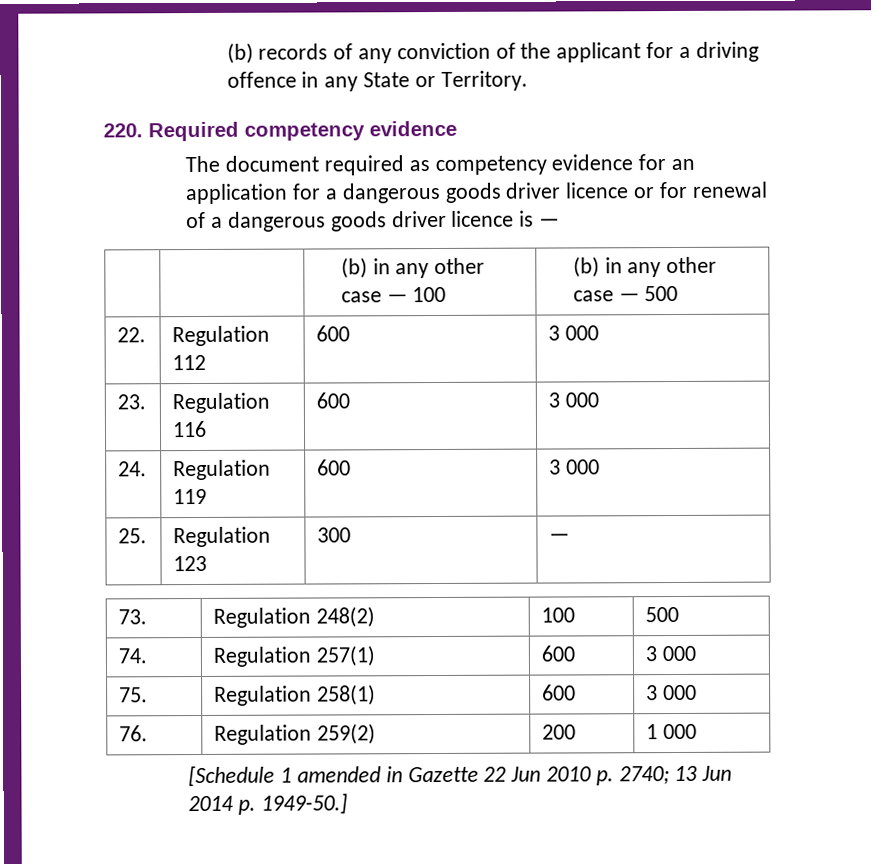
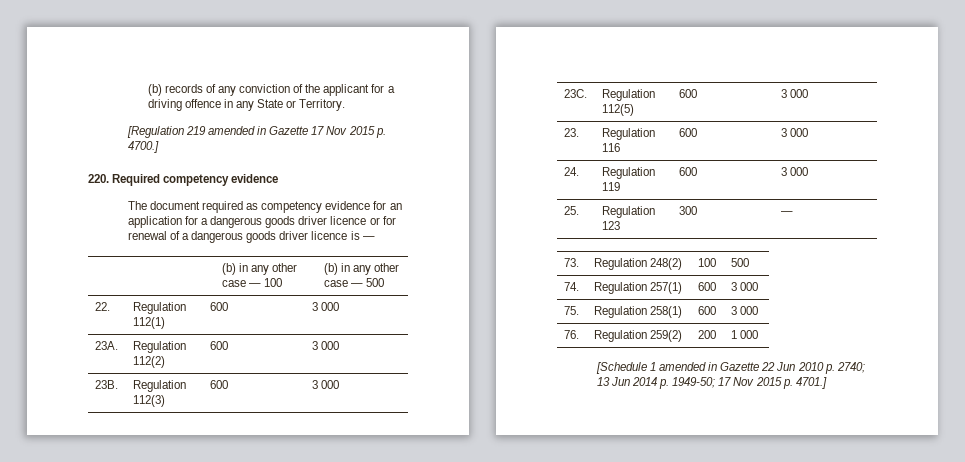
(528, 80) none -> [126,126,386,138] [127,141,159,153] // [Regulation 219 amended in Gazette 17 Nov 2015 p. 4700.]
[172,354,207,371] 112 -> [133,317,166,329] [210,302,229,311] [312,302,340,311] [95,341,119,350] [133,341,187,353] [133,356,166,368] [210,341,229,350] [312,341,340,350] [95,380,119,389] [133,380,187,392] [133,395,166,407] [210,380,229,389] [312,380,340,389] [564,89,588,98] [602,89,656,101] [602,104,635,116] 112(1) | 600 | 3 000 // 23A. | Regulation 112(2) | 600 | 3 000 // 23B. | Regulation 112(3) | 600 | 3 000 // 23C. | Regulation 112(5)
[261,793,349,814] 1949-50.] -> [672,377,827,389] 1949-50; 17 Nov 2015 p. 4701.]

